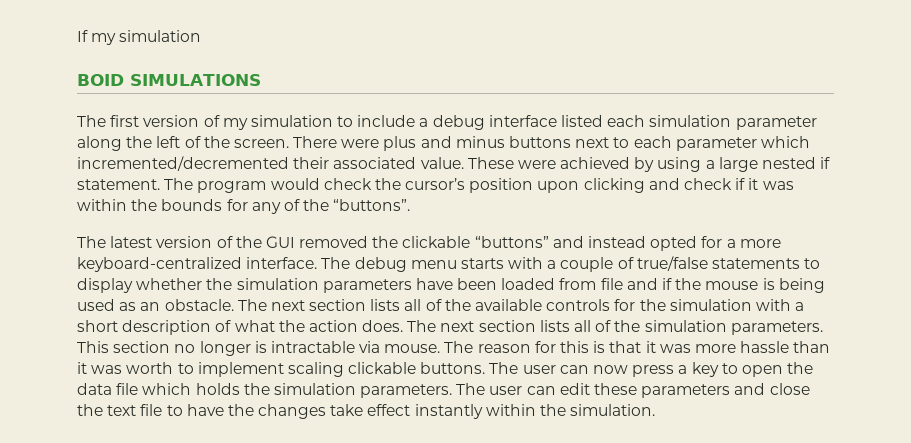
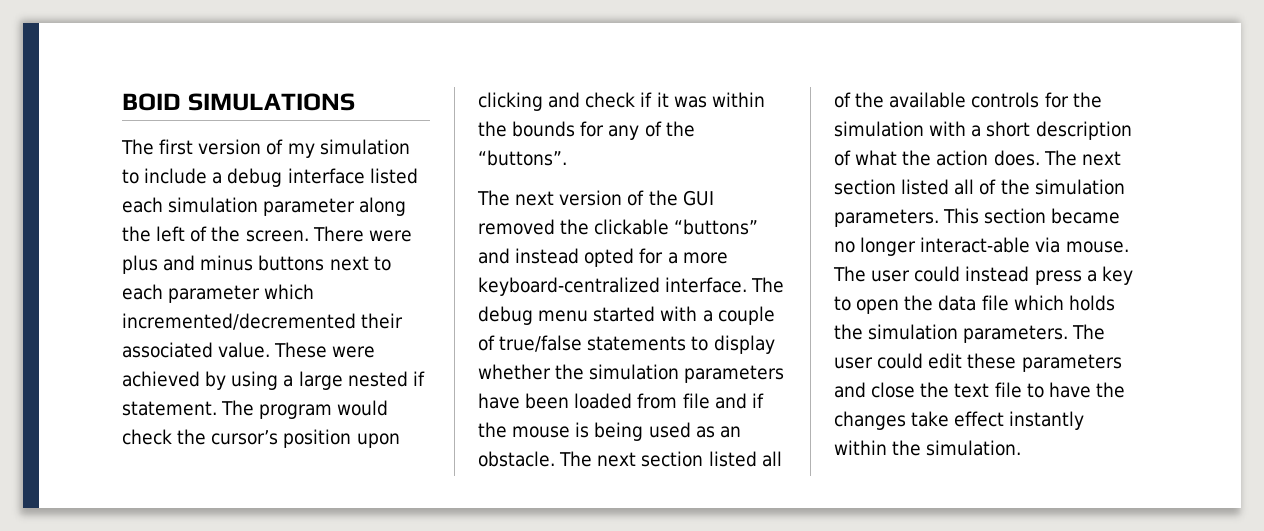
[77,30,202,45] If my simulation // -> (122, 102) none
[110,236,153,248] latest -> [515,191,555,206] next
[460,258,504,269] starts -> [593,306,656,322] started
[370,299,401,311] lists -> [708,451,757,467] listed
[539,320,570,332] lists -> [901,179,950,195] listed
(171, 347) none -> [1051,208,1121,224] became
[254,341,355,353] is intractable -> [920,237,1031,253] interact-able
[477,341,831,353] [77,362,629,377] reason for this is that it was more hassle than it was worth to implement scaling clickable buttons. The user can now -> [871,266,1030,282] user could instead
[526,386,556,395] can -> [877,353,924,369] could

